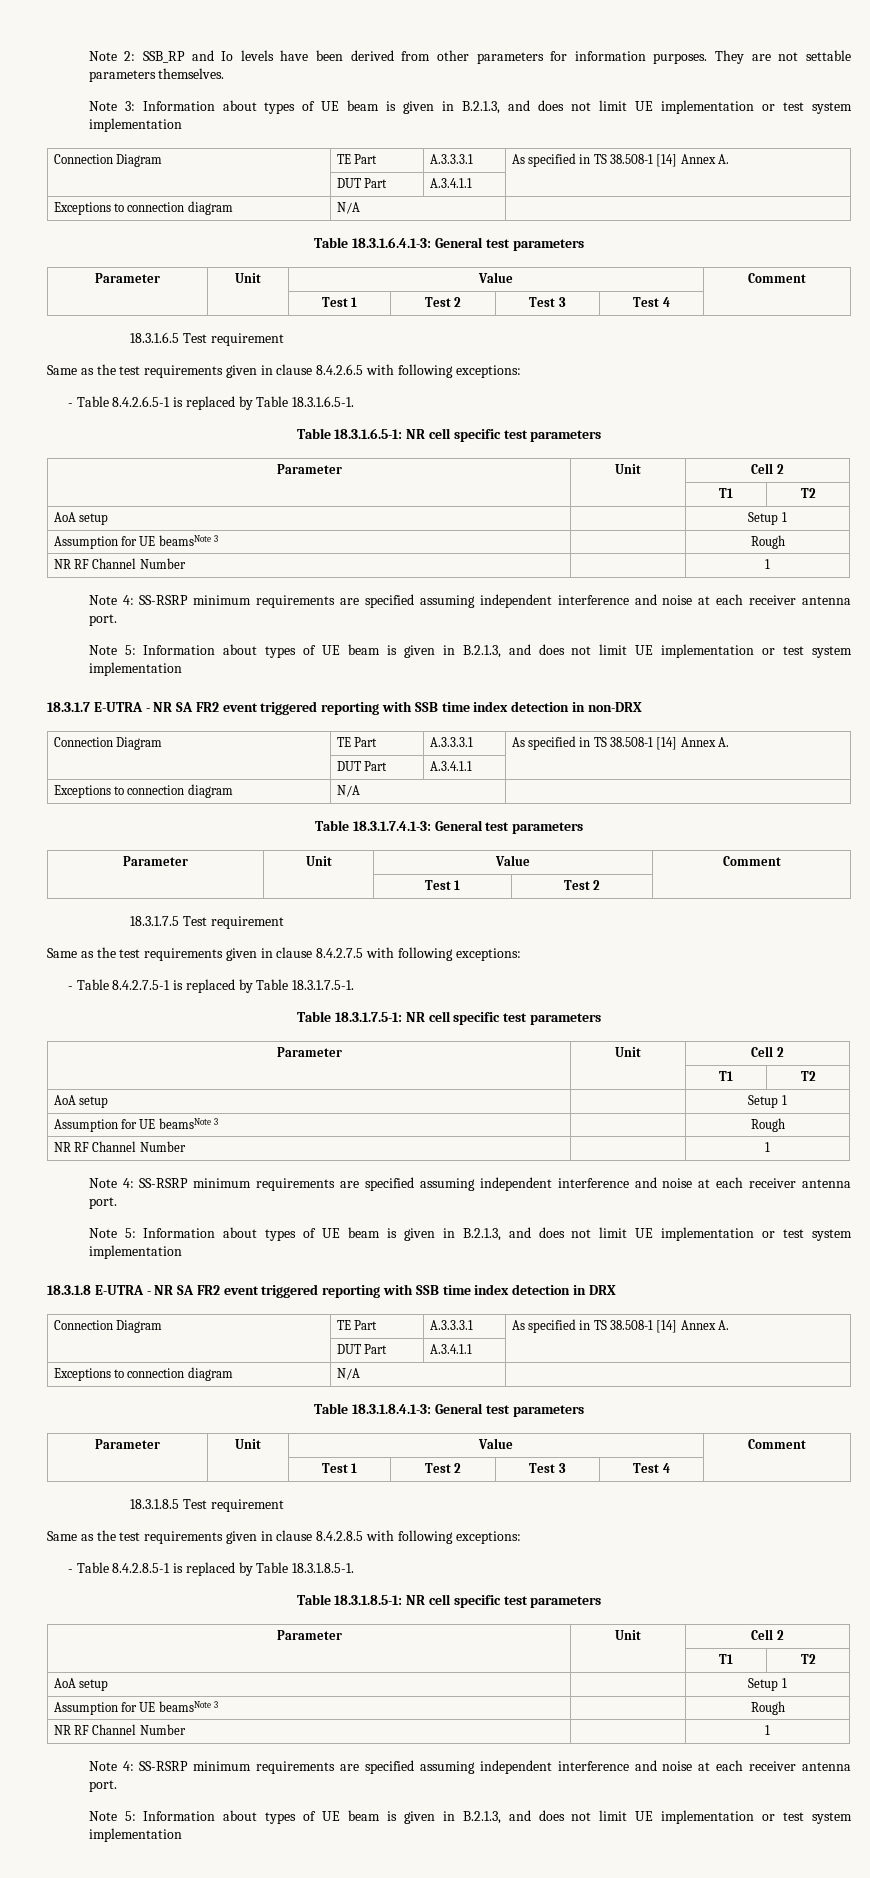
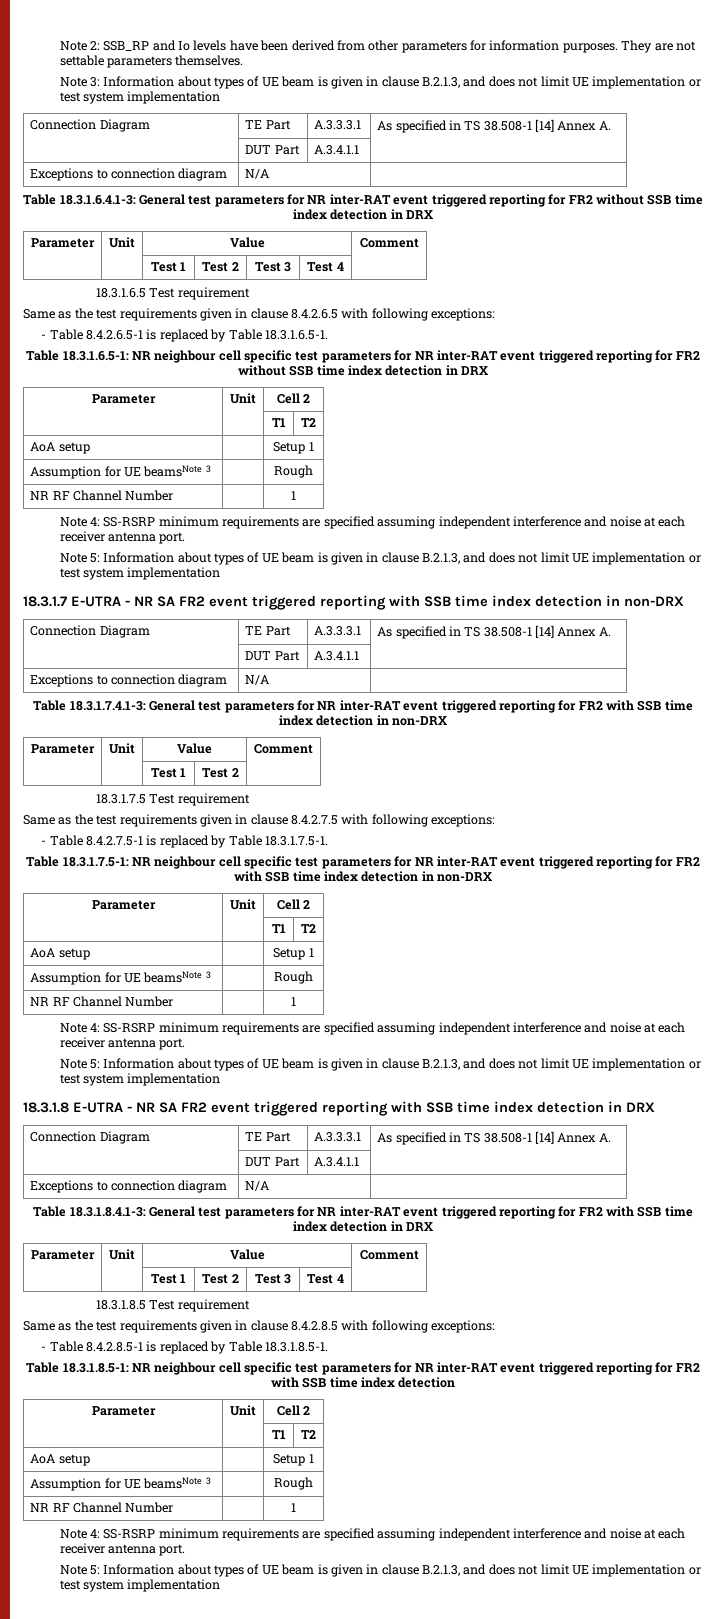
(455, 106) none -> [381,76,419,87] clause
(584, 245) none -> [287,194,703,207] [292,209,434,220] for NR inter-RAT event triggered reporting for FR2 without SSB time index detection in DRX
[428,428,602,442] cell specific test parameters -> [154,350,700,363] [237,365,489,376] neighbour cell specific test parameters for NR inter-RAT event triggered reporting for FR2 without SSB time index detection in DRX
(455, 650) none -> [381,552,419,563] clause
(584, 828) none -> [297,700,693,713] [278,715,448,726] for NR inter-RAT event triggered reporting for FR2 with SSB time index detection in non-DRX
[428,1011,601,1025] cell specific test parameters -> [154,856,700,869] [233,871,493,882] neighbour cell specific test parameters for NR inter-RAT event triggered reporting for FR2 with SSB time index detection in non-DRX
(455, 1233) none -> [381,1058,419,1069] clause
(584, 1411) none -> [297,1206,693,1219] [292,1221,434,1232] for NR inter-RAT event triggered reporting for FR2 with SSB time index detection in DRX
[428,1594,602,1608] cell specific test parameters -> [154,1362,700,1375] [270,1377,456,1388] neighbour cell specific test parameters for NR inter-RAT event triggered reporting for FR2 with SSB time index detection
(455, 1816) none -> [381,1564,419,1575] clause

